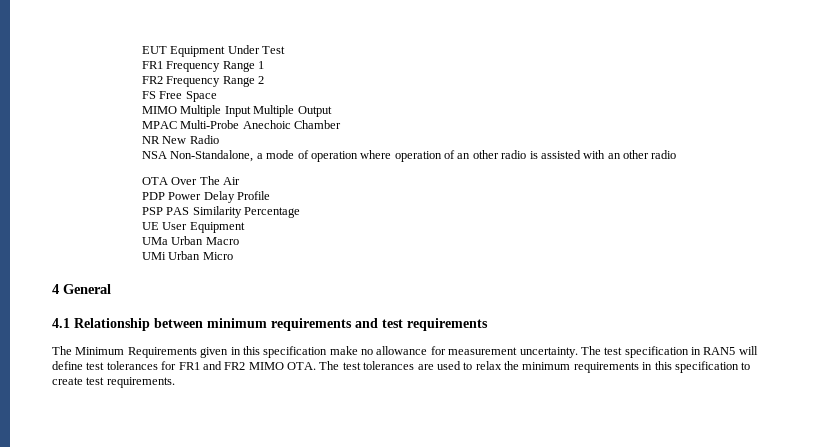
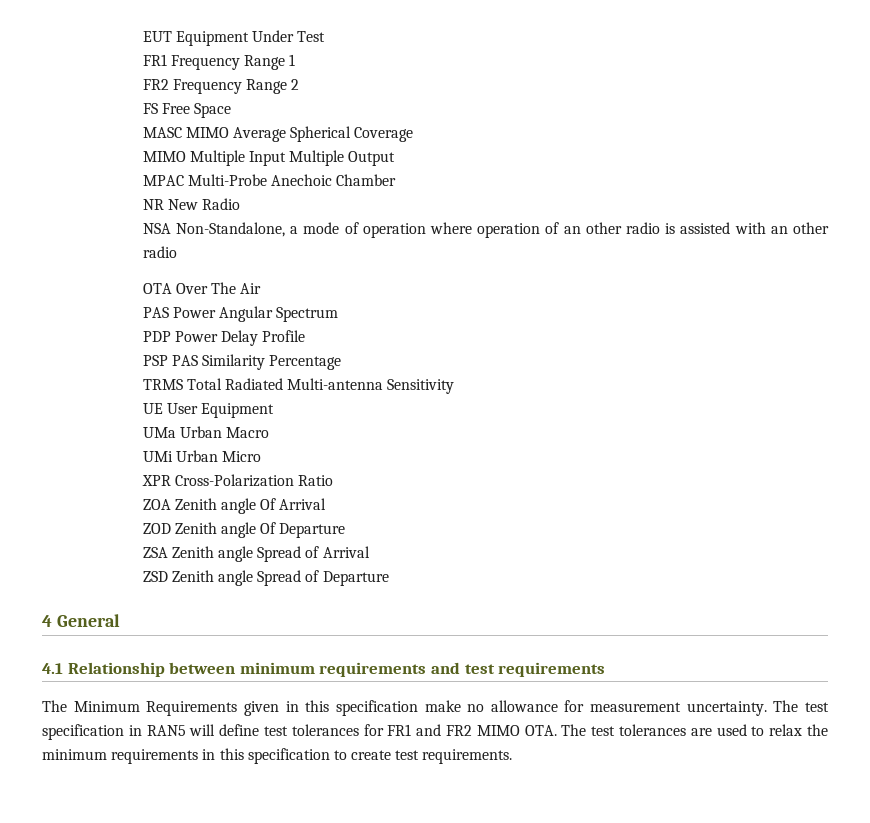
(217, 96) none -> [142,126,414,142] // MASC MIMO Average Spherical Coverage
(241, 181) none -> [142,306,339,322] // PAS Power Angular Spectrum
(301, 212) none -> [142,378,455,394] // TRMS Total Radiated Multi-antenna Sensitivity
(233, 256) none -> [141,474,334,487] [142,498,327,514] [142,522,346,538] [142,546,370,562] [142,570,389,586] // XPR Cross-Polarization Ratio // ZOA Zenith angle Of Arrival // ZOD Zenith angle Of Departure // ZSA Zenith angle Spread of Arrival // ZSD Zenith angle Spread of Departure

